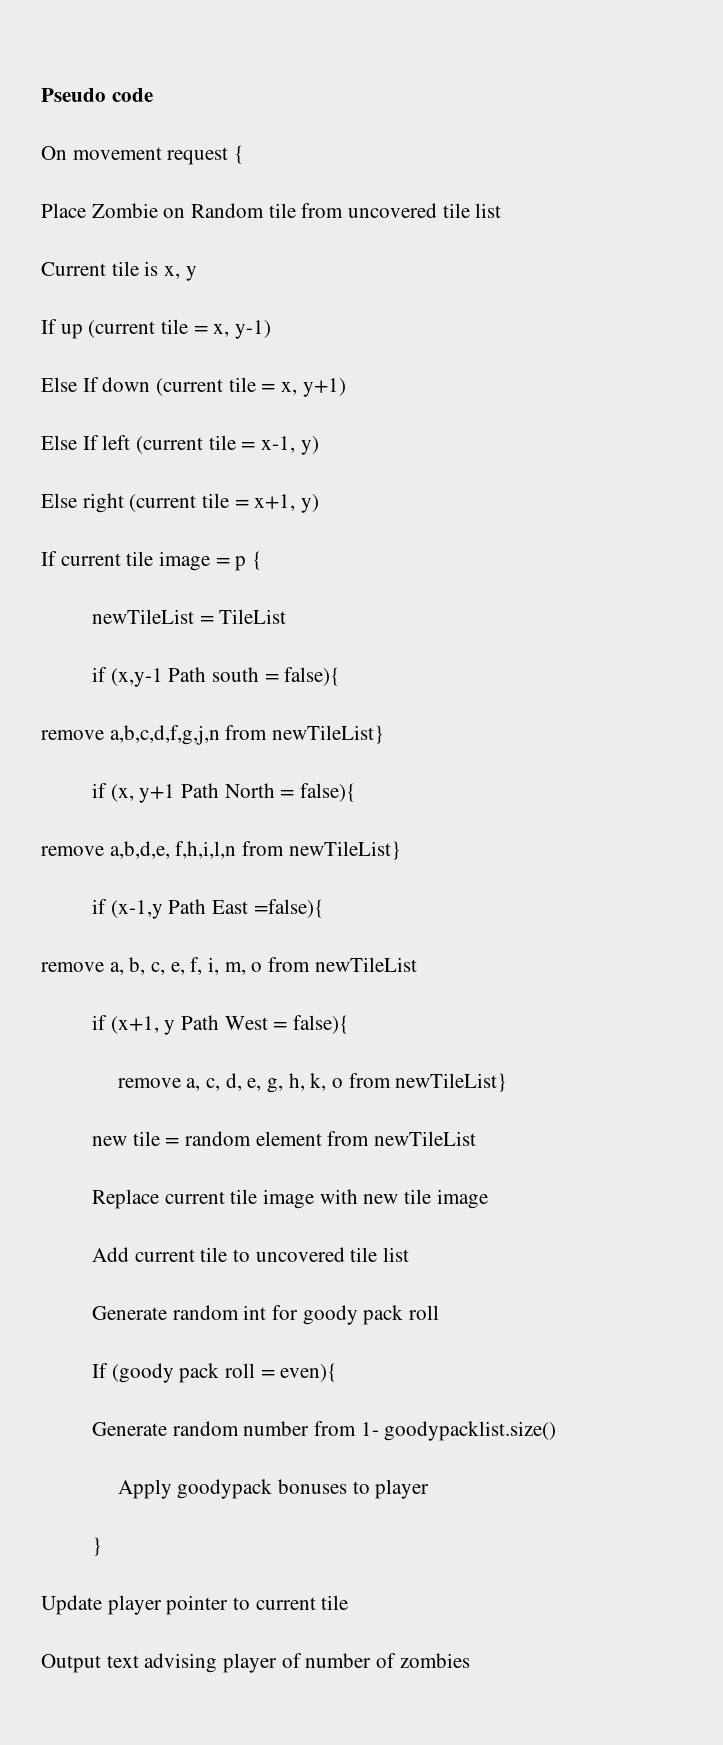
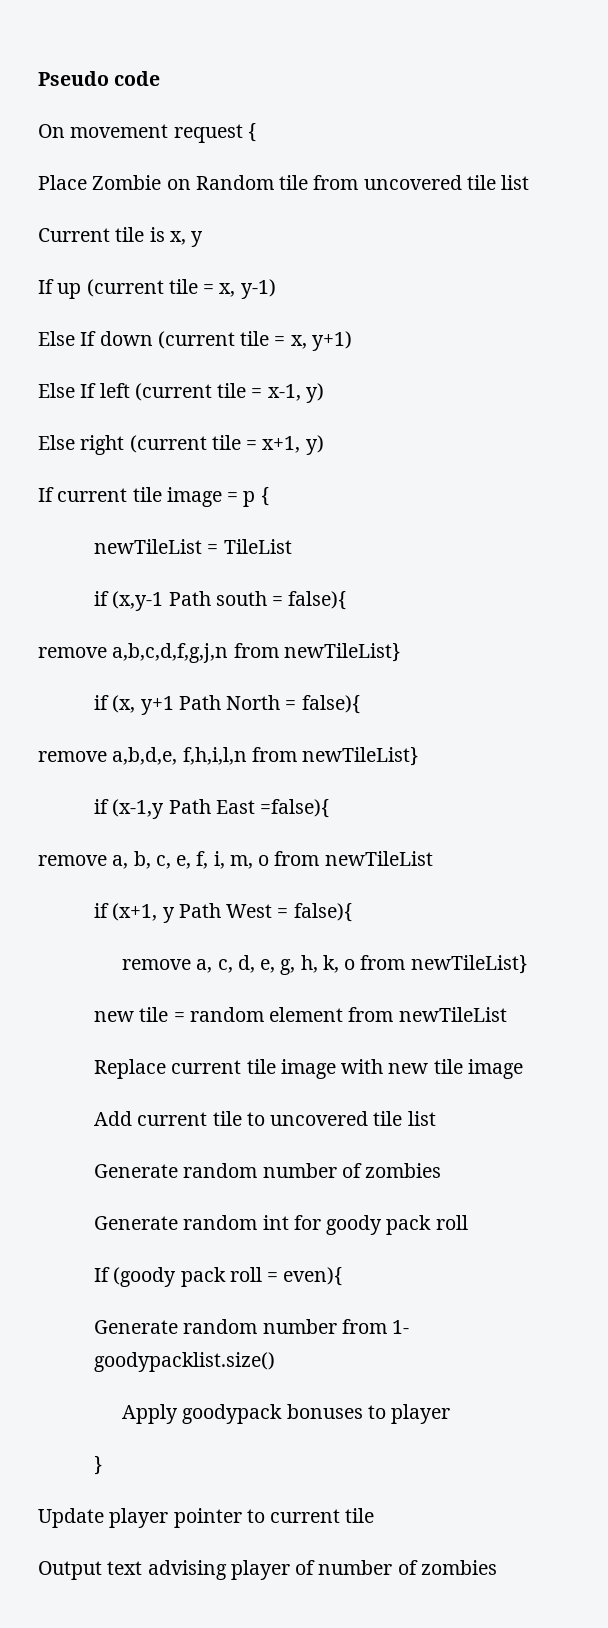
(410, 1254) none -> [94,1163,442,1178] // Generate random number of zombies

